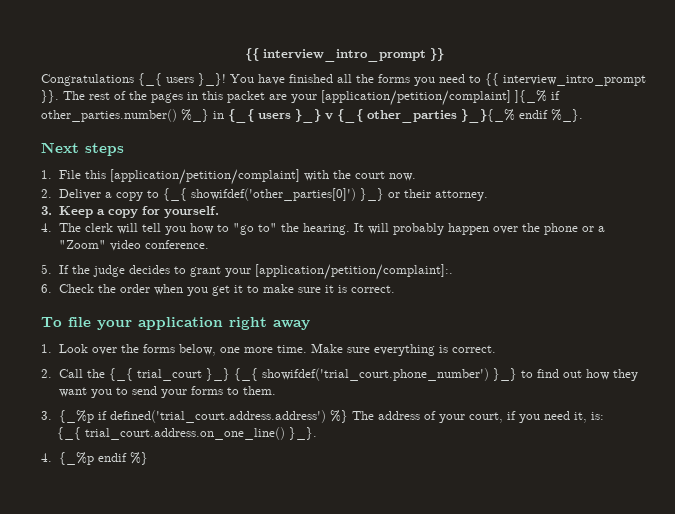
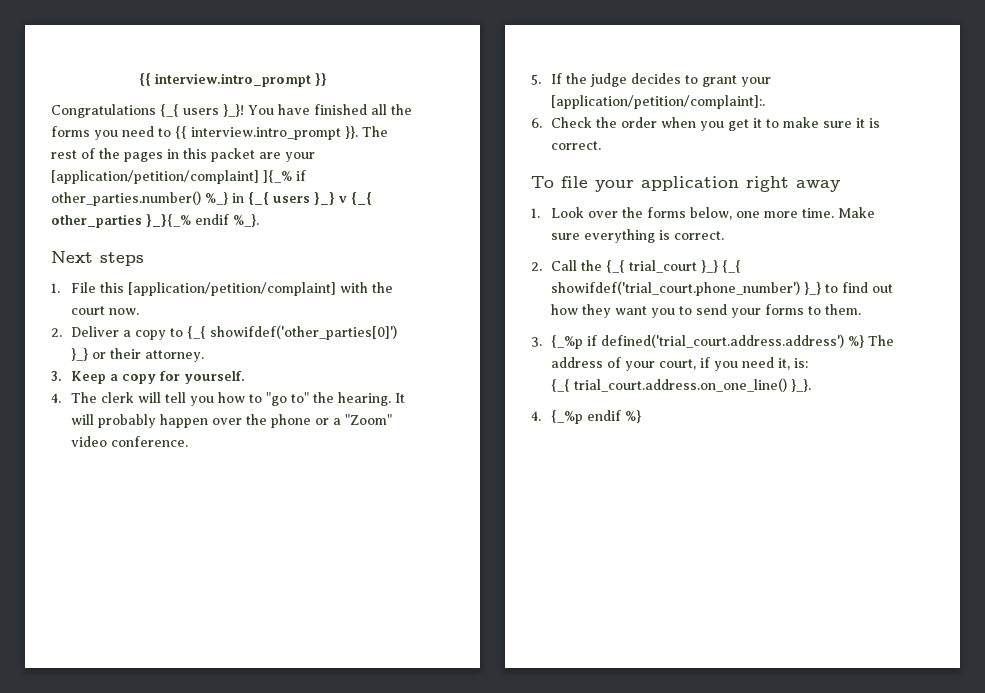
[245,48,426,62] {{ interview_intro_prompt -> [139,73,311,87] {{ interview.intro_prompt
[503,75,646,86] interview_intro_prompt -> [191,127,341,140] interview.intro_prompt

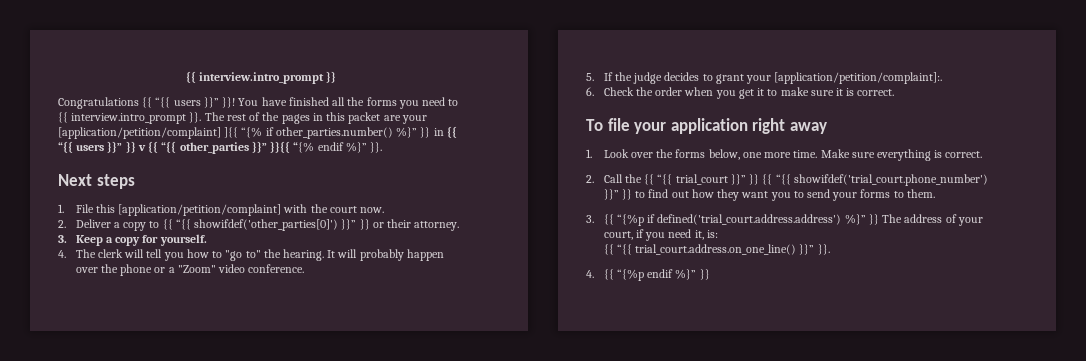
[160,104,244,117] {_{ users }_}! -> [142,97,236,108] {{ “{{ users }}” }}!
[263,170,306,183] [51,191,372,206] [51,214,259,228] ]{_% if other_parties.number() %_} in {_{ users }_} v {_{ other_parties }_}{_% endif %_}. -> [224,126,457,139] [58,141,383,154] ]{{ “{% if other_parties.number() %}” }} in {{ “{{ users }}” }} v {{ “{{ other_parties }}” }}{{ “{% endif %}” }}.
[186,325,397,340] [70,348,88,361] {_{ showifdef('other_parties[0]') }_} -> [162,219,370,231] {{ “{{ showifdef('other_parties[0]') }}” }}
[605,260,741,273] [550,281,821,296] {_{ trial_court }_} {_{ showifdef('trial_court.phone_number') }_} -> [644,174,988,186] [603,189,632,200] {{ “{{ trial_court }}” }} {{ “{{ showifdef('trial_court.phone_number') }}” }}
[550,334,864,349] {_%p if defined('trial_court.address.address') %} -> [603,214,879,226] {{ “{%p if defined('trial_court.address.address') %}” }}
[550,378,811,392] [531,410,641,424] {_{ trial_court.address.on_one_line() }_}. // 4. {_%p endif %} -> [603,244,830,255] [586,269,710,281] {{ “{{ trial_court.address.on_one_line() }}” }}. // 4. {{ “{%p endif %}” }}

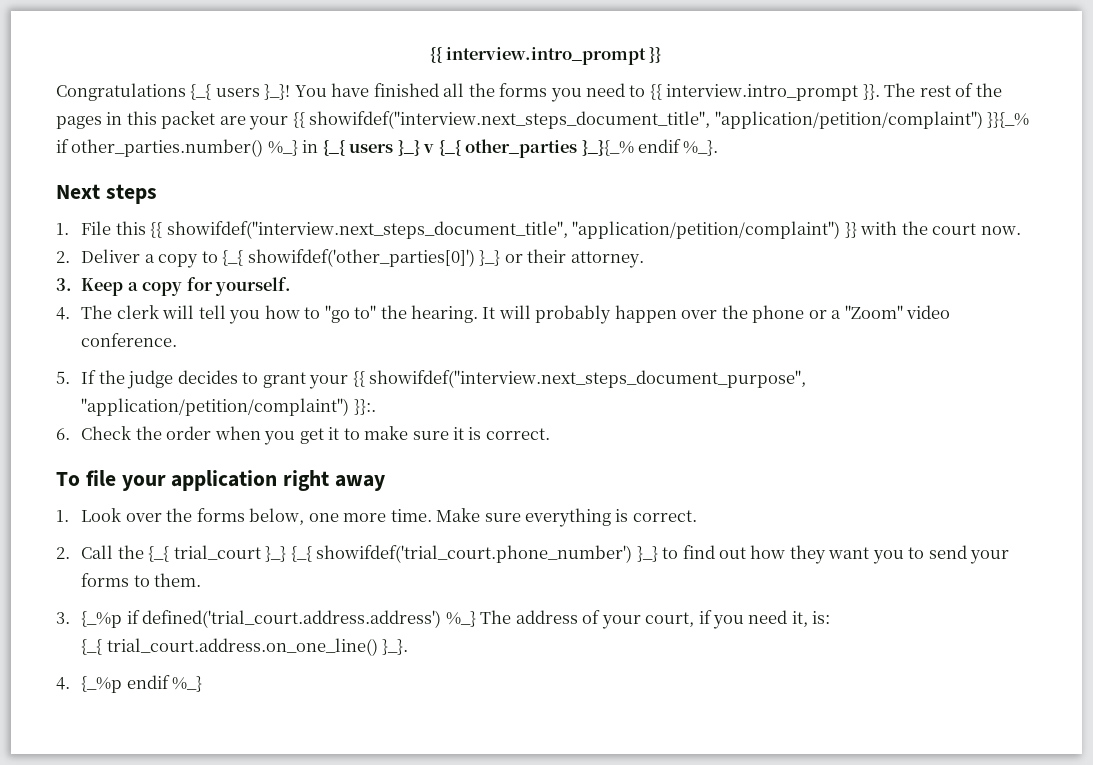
[142,97,236,108] {{ “{{ users }}” }}! -> [190,84,291,100] {_{ users }_}!
[58,126,457,139] [58,141,383,154] [application/petition/complaint] ]{{ “{% if other_parties.number() %}” }} in {{ “{{ users }}” }} v {{ “{{ other_parties }}” }}{{ “{% endif %}” }}. -> [292,111,1030,129] [56,139,719,158] {{ showifdef("interview.next_steps_document_title", "application/petition/complaint") }}{_% if other_parties.number() %_} in {_{ users }_} v {_{ other_parties }_}{_% endif %_}.
[118,204,282,216] [application/petition/complaint] -> [150,221,857,239] {{ showifdef("interview.next_steps_document_title", "application/petition/complaint") }}
[162,219,370,231] {{ “{{ showifdef('other_parties[0]') }}” }} -> [222,249,501,267] {_{ showifdef('other_parties[0]') }_}
[774,72,943,84] [application/petition/complaint]:. -> [352,370,807,388] [81,398,376,416] {{ showifdef("interview.next_steps_document_purpose", "application/petition/complaint") }}:.
[644,174,988,186] [603,189,632,200] {{ “{{ trial_court }}” }} {{ “{{ showifdef('trial_court.phone_number') }}” }} -> [148,545,658,563] {_{ trial_court }_} {_{ showifdef('trial_court.phone_number') }_}
[603,214,879,226] {{ “{%p if defined('trial_court.address.address') %}” }} -> [81,610,476,628] {_%p if defined('trial_court.address.address') %_}
[603,244,830,255] [586,269,710,281] {{ “{{ trial_court.address.on_one_line() }}” }}. // 4. {{ “{%p endif %}” }} -> [81,638,409,656] [56,675,203,693] {_{ trial_court.address.on_one_line() }_}. // 4. {_%p endif %_}

